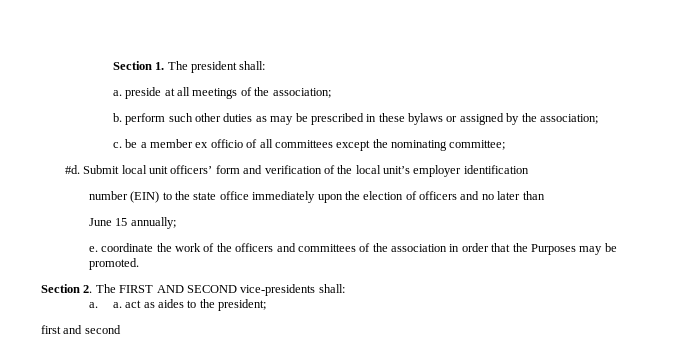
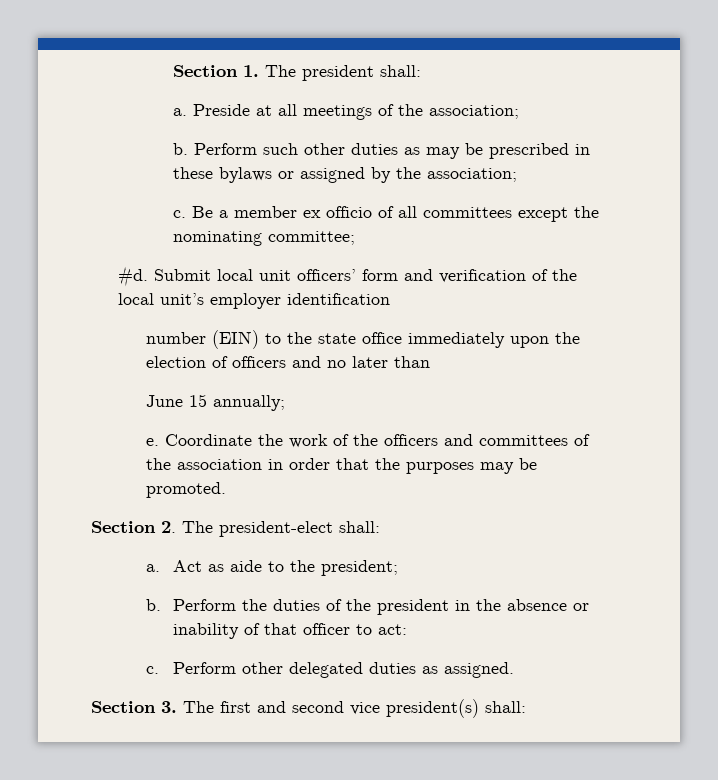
[125,87,162,99] preside -> [192,104,250,116] Preside
[125,113,166,125] perform -> [193,143,257,155] Perform
[125,139,138,148] be -> [191,206,213,218] Be
[101,243,154,252] coordinate -> [164,434,252,446] Coordinate
[530,244,576,255] Purposes -> [405,462,474,474] purposes
[119,284,345,296] [88,299,267,311] [41,325,121,334] FIRST AND SECOND vice-presidents shall: // a. a. act as aides to the president; // first and second -> [219,521,380,537] [145,560,398,576] [145,599,589,615] [172,623,407,639] [145,662,514,678] [91,699,526,718] president-elect shall: // a. Act as aide to the president; // b. Perform the duties of the president in the absence or inability of that officer to act: // c. Perform other delegated duties as assigned. // Section 3. The first and second vice president(s) shall:

